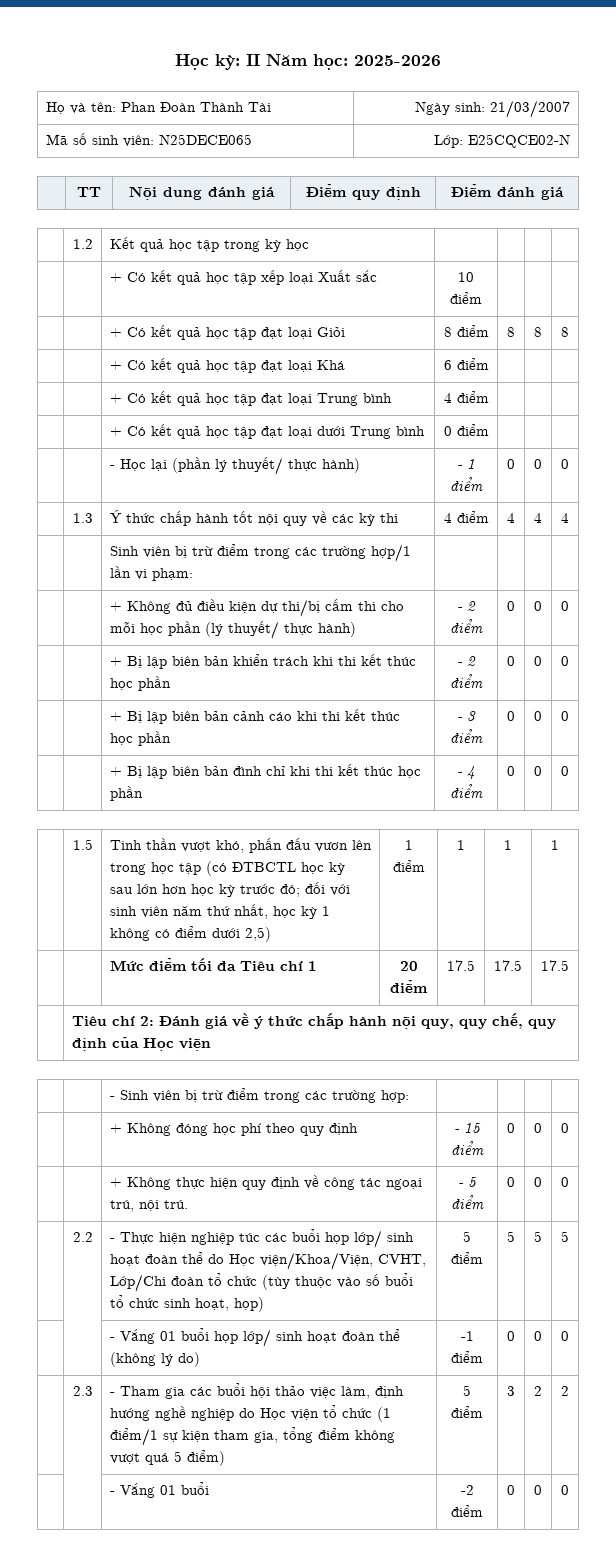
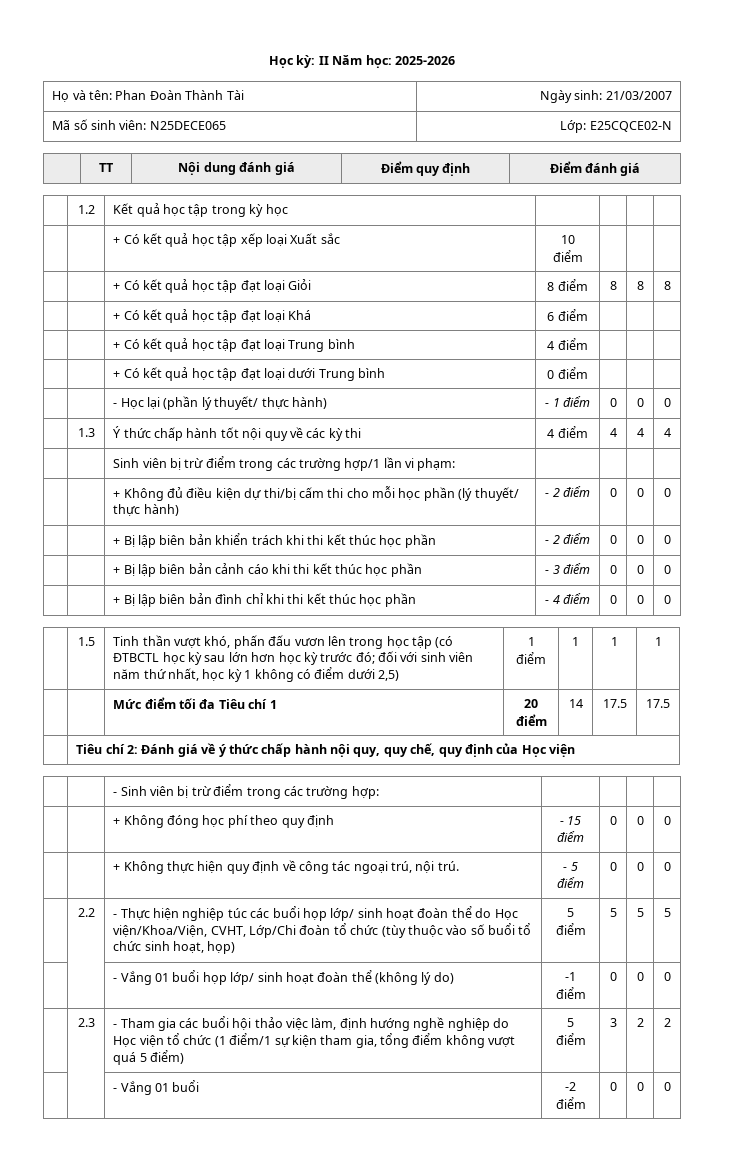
[447,960,475,971] 17.5 -> [568,699,583,708] 14

